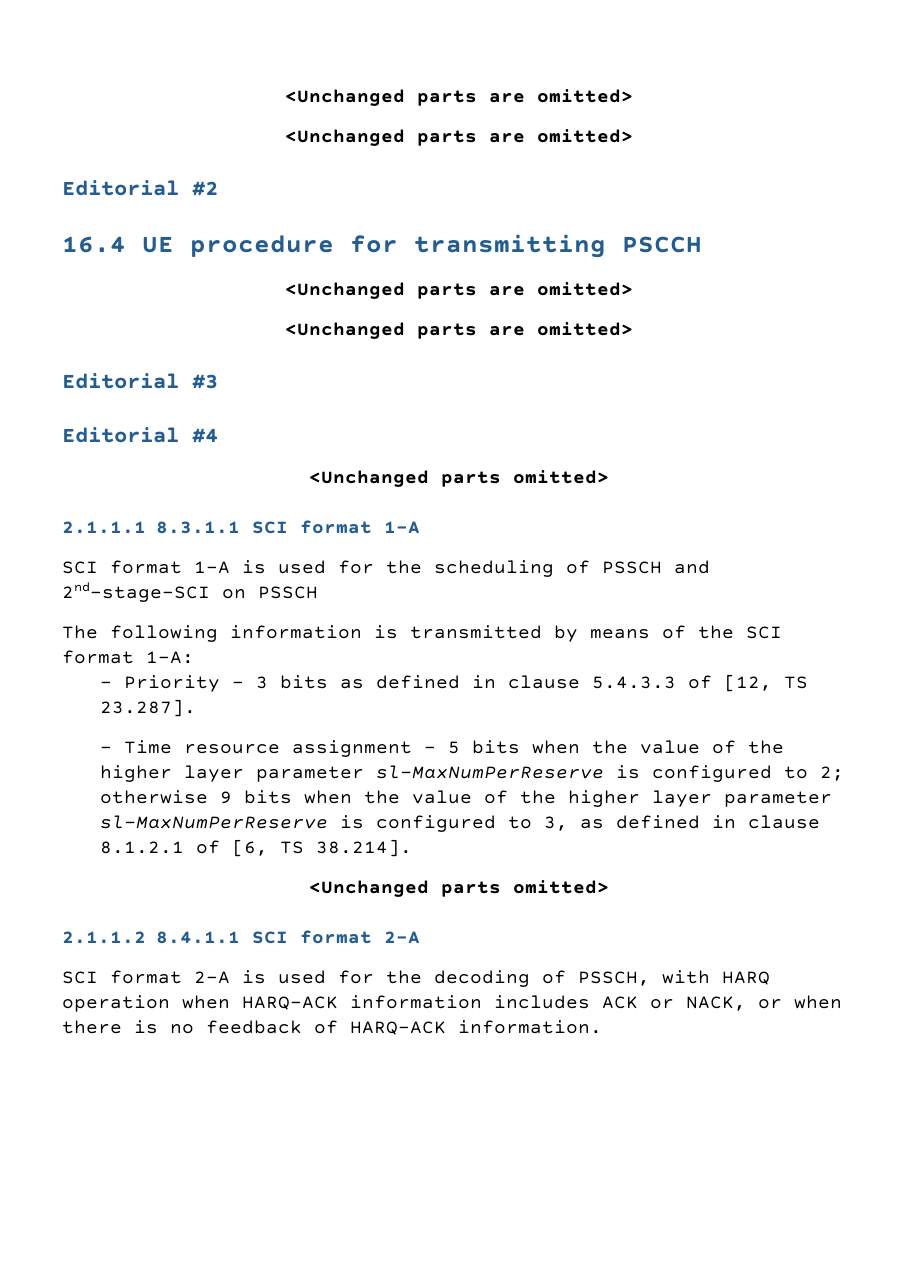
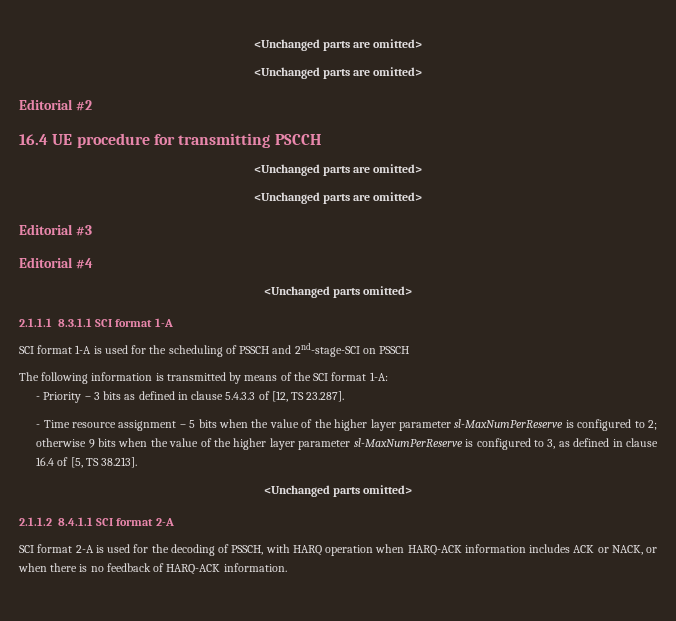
[100,839,413,857] 8.1.2.1 of [6, TS 38.214]. -> [36,457,138,468] 16.4 of [5, TS 38.213].

